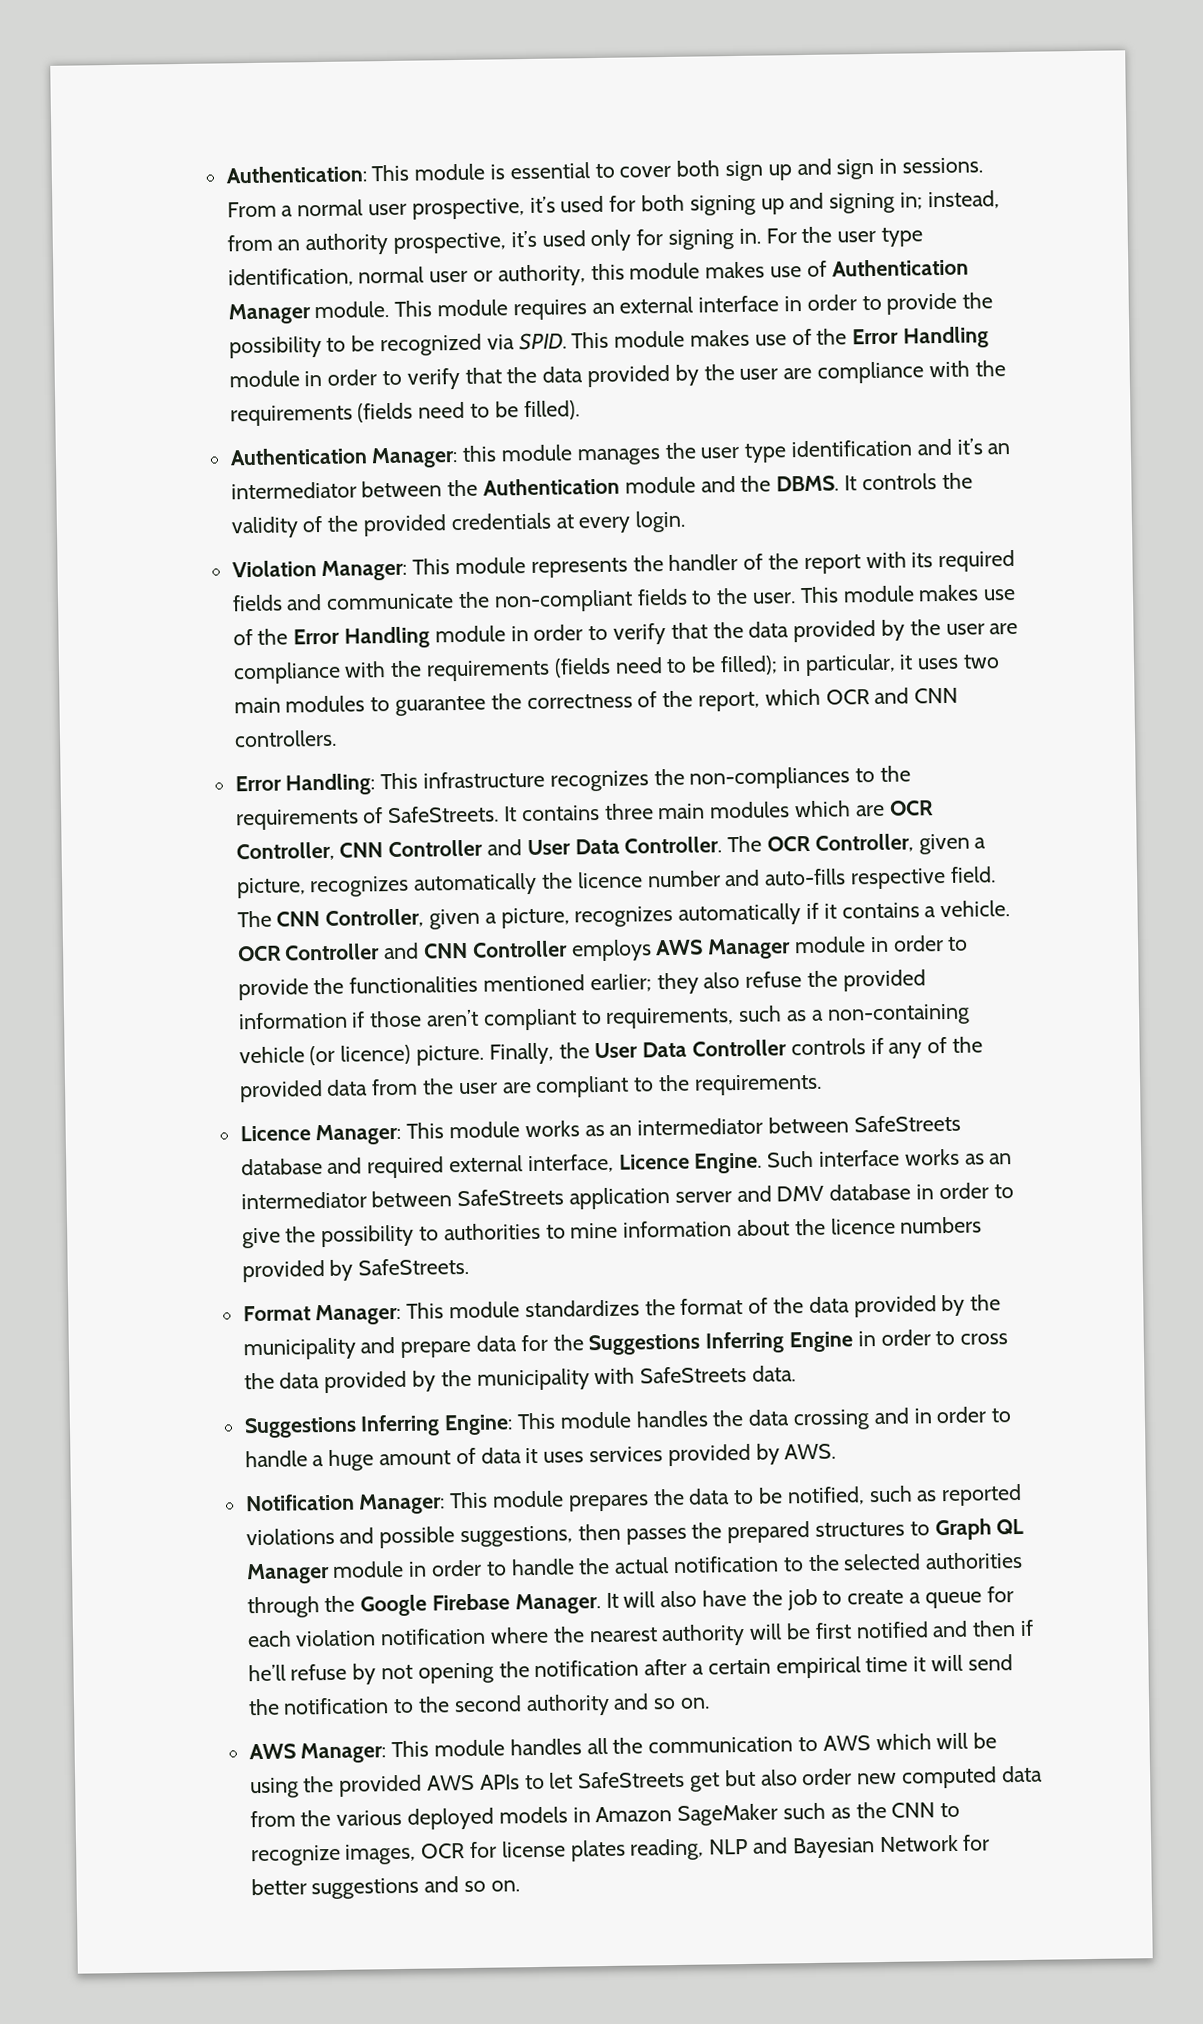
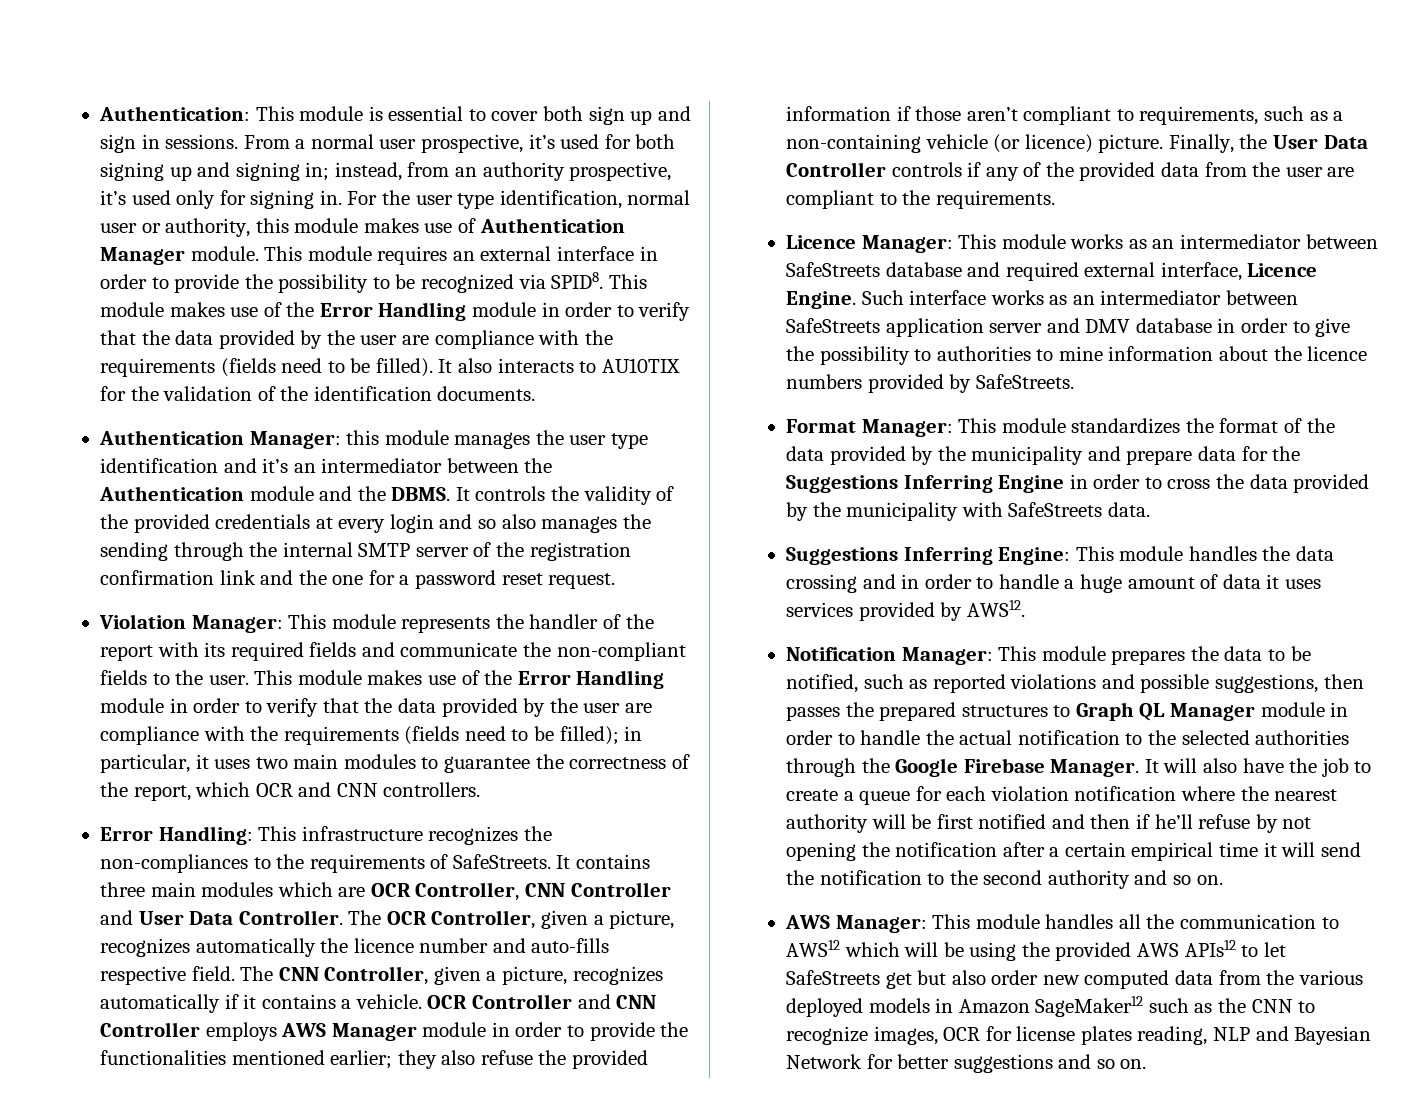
[518,332,567,351] SPID. -> [551,272,604,289] SPID8.
(580, 410) none -> [438,358,680,373] [100,386,536,401] It also interacts to AU10TIX for the validation of the identification documents.
[635,510,687,533] login. -> [389,514,651,533] [100,542,631,561] [100,570,616,589] login and so also manages the sending through the internal SMTP server of the registration confirmation link and the one for a password reset request.
[784,1443,837,1460] AWS. -> [966,600,1025,617] AWS12.
[822,1735,871,1751] AWS -> [786,940,841,957] AWS12
[479,1774,520,1790] APIs -> [1184,940,1236,957] APIs12
[677,1803,779,1826] SageMaker -> [1035,996,1144,1017] SageMaker12

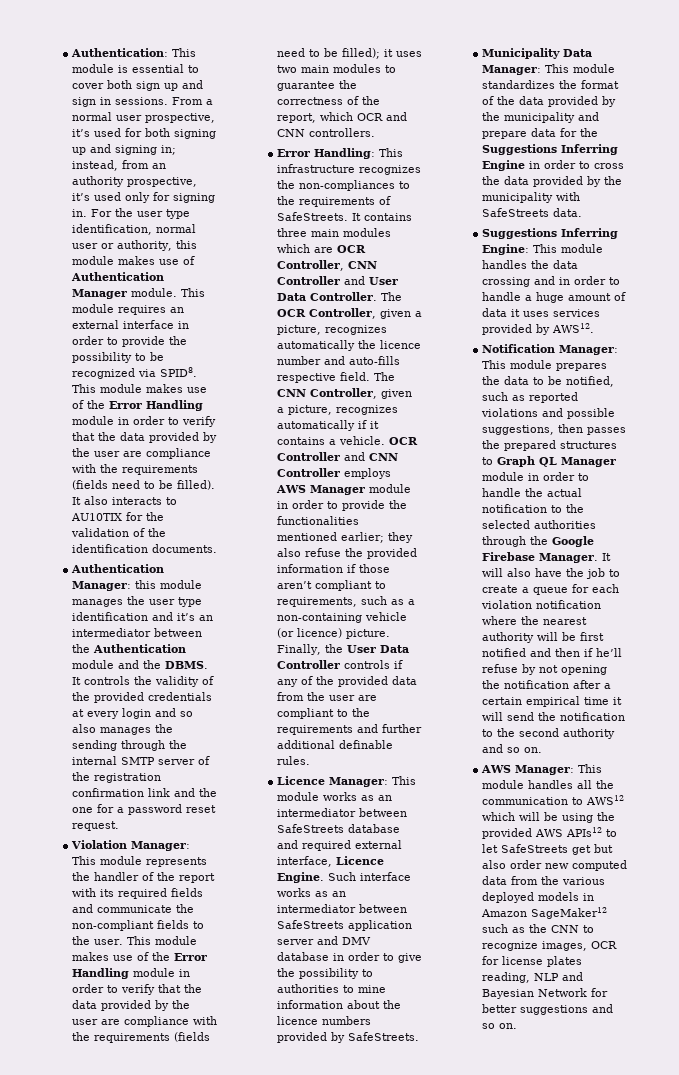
[624,726,643,741] [100,754,191,773] in particular, -> (381, 53) none
[935,190,1055,209] requirements. -> [277,724,423,735] [277,740,394,749] [277,756,311,765] requirements and further additional definable rules.
[786,419,857,433] Format -> [482,48,593,59] Municipality Data

